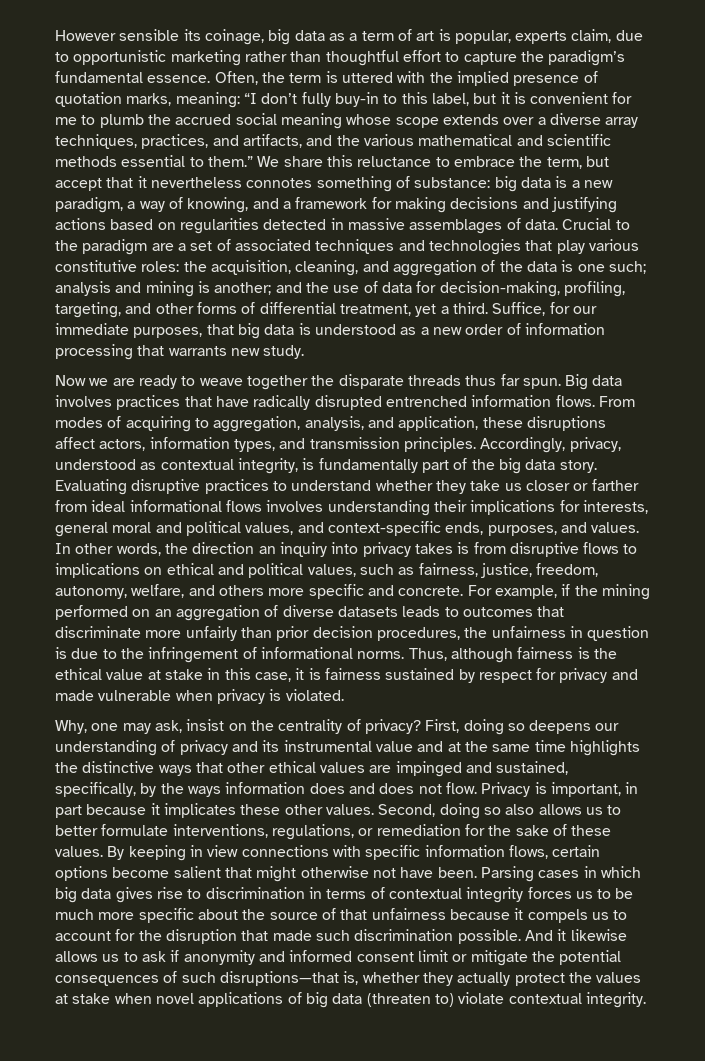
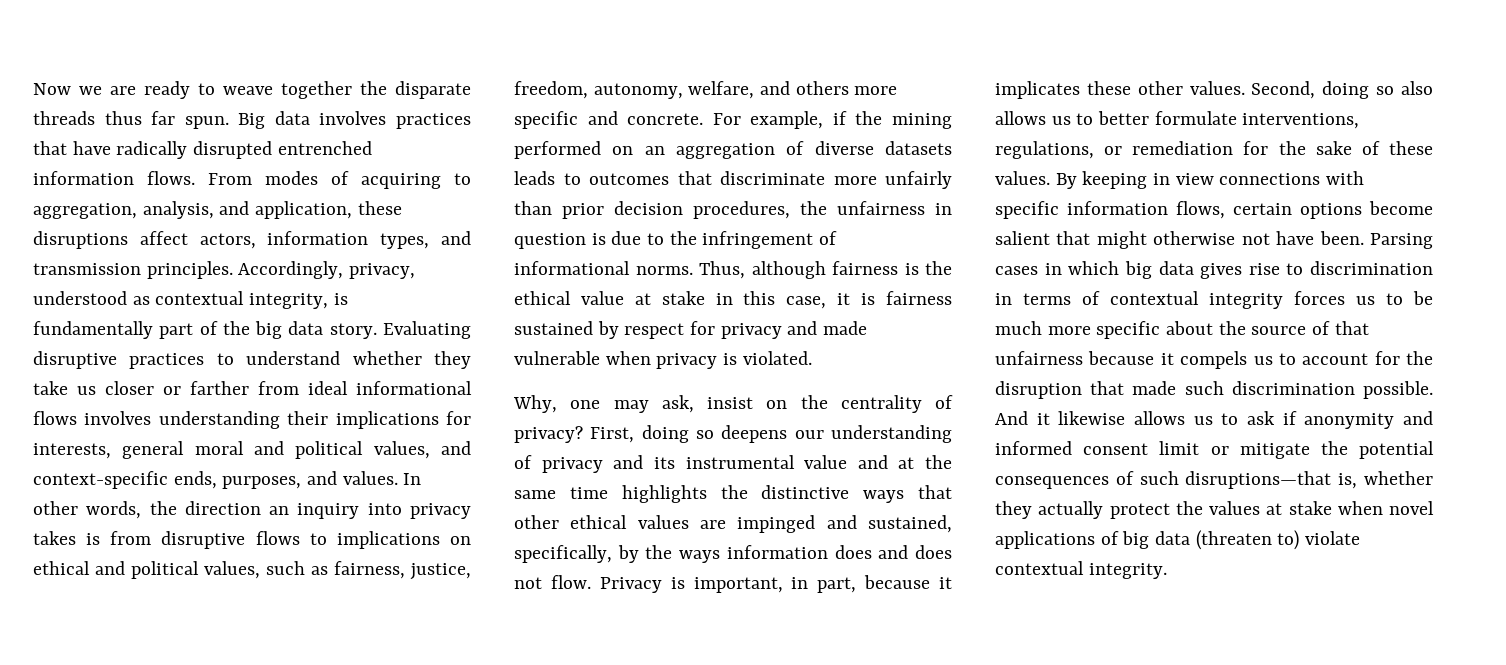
[55,29,643,45] [55,50,626,66] [55,71,598,86] [55,92,633,108] [55,113,639,129] [55,134,611,149] [55,155,609,169] [55,176,613,192] [55,197,617,213] [55,218,630,234] [55,239,639,255] [55,260,646,276] [55,281,625,297] [55,302,597,318] [55,323,605,339] [55,344,305,360] However sensible its coinage, big data as a term of art is popular, experts claim, due to opportunistic marketing rather than thoughtful effort to capture the paradigm’s fundamental essence. Often, the term is uttered with the implied presence of quotation marks, meaning: “I don’t fully buy-in to this label, but it is convenient for me to plumb the accrued social meaning whose scope extends over a diverse array techniques, practices, and artifacts, and the various mathematical and scientific methods essential to them.” We share this reluctance to embrace the term, but accept that it nevertheless connotes something of substance: big data is a new paradigm, a way of knowing, and a framework for making decisions and justifying actions based on regularities detected in massive assemblages of data. Crucial to the paradigm are a set of associated techniques and technologies that play various constitutive roles: the acquisition, cleaning, and aggregation of the data is one such; analysis and mining is another; and the use of data for decision-making, profiling, targeting, and other forms of differential treatment, yet a third. Suffice, for our immediate purposes, that big data is understood as a new order of information processing that warrants new study. // -> (33, 89) none
[55,805,82,818] part -> [817,577,857,593] part,

